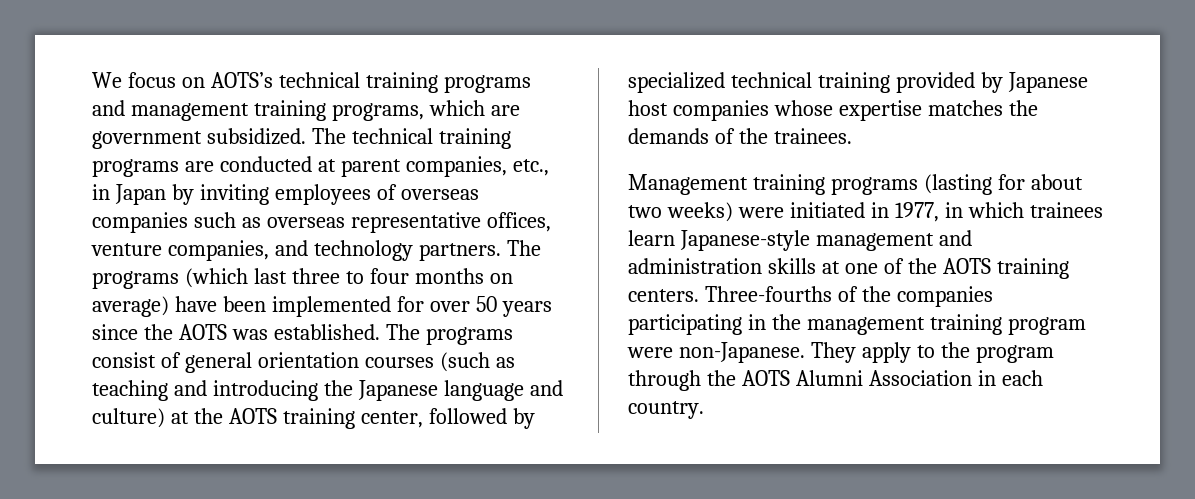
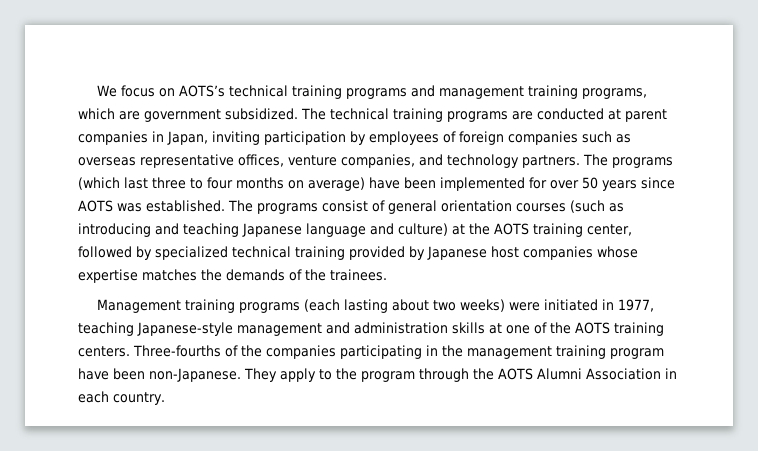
[405,156,549,177] [92,184,269,205] companies, etc., in Japan by inviting -> [78,131,366,145] companies in Japan, inviting participation by
[400,189,479,200] overseas -> [459,131,504,145] foreign
[143,324,173,340] the -> (675, 183) none
[92,380,353,401] teaching and introducing the -> [78,223,239,237] introducing and teaching
[923,174,1025,195] (lasting for -> [303,299,388,313] (each lasting
[944,202,1103,218] [628,230,675,246] in which trainees learn -> [78,322,134,336] teaching
[627,347,673,358] were -> [78,368,145,380] have been

